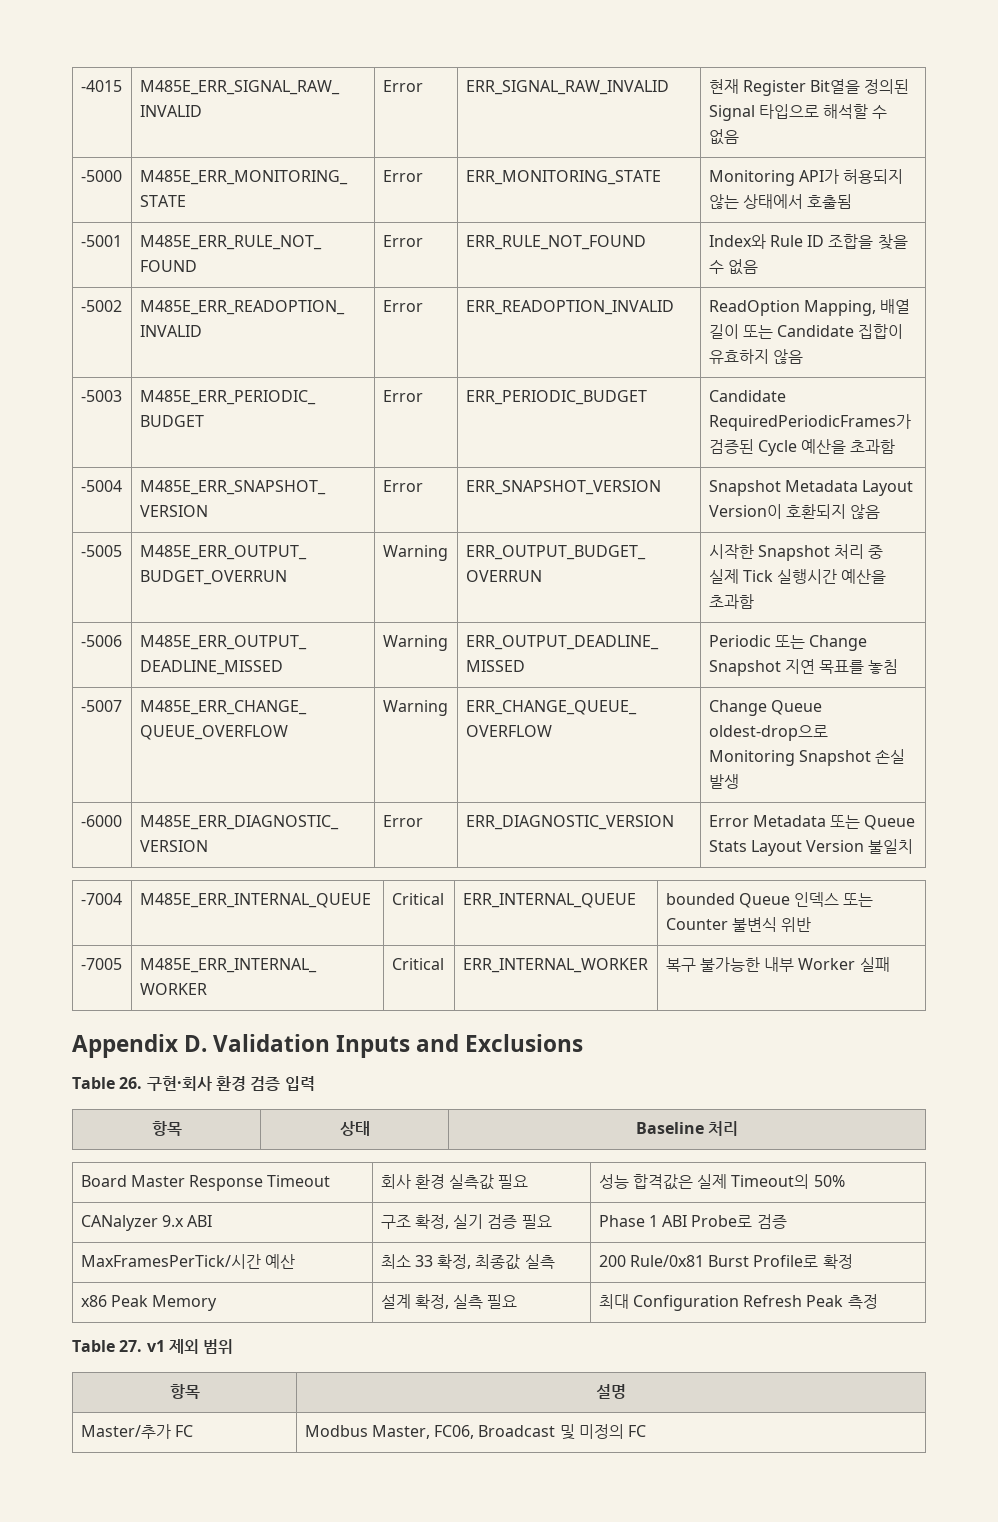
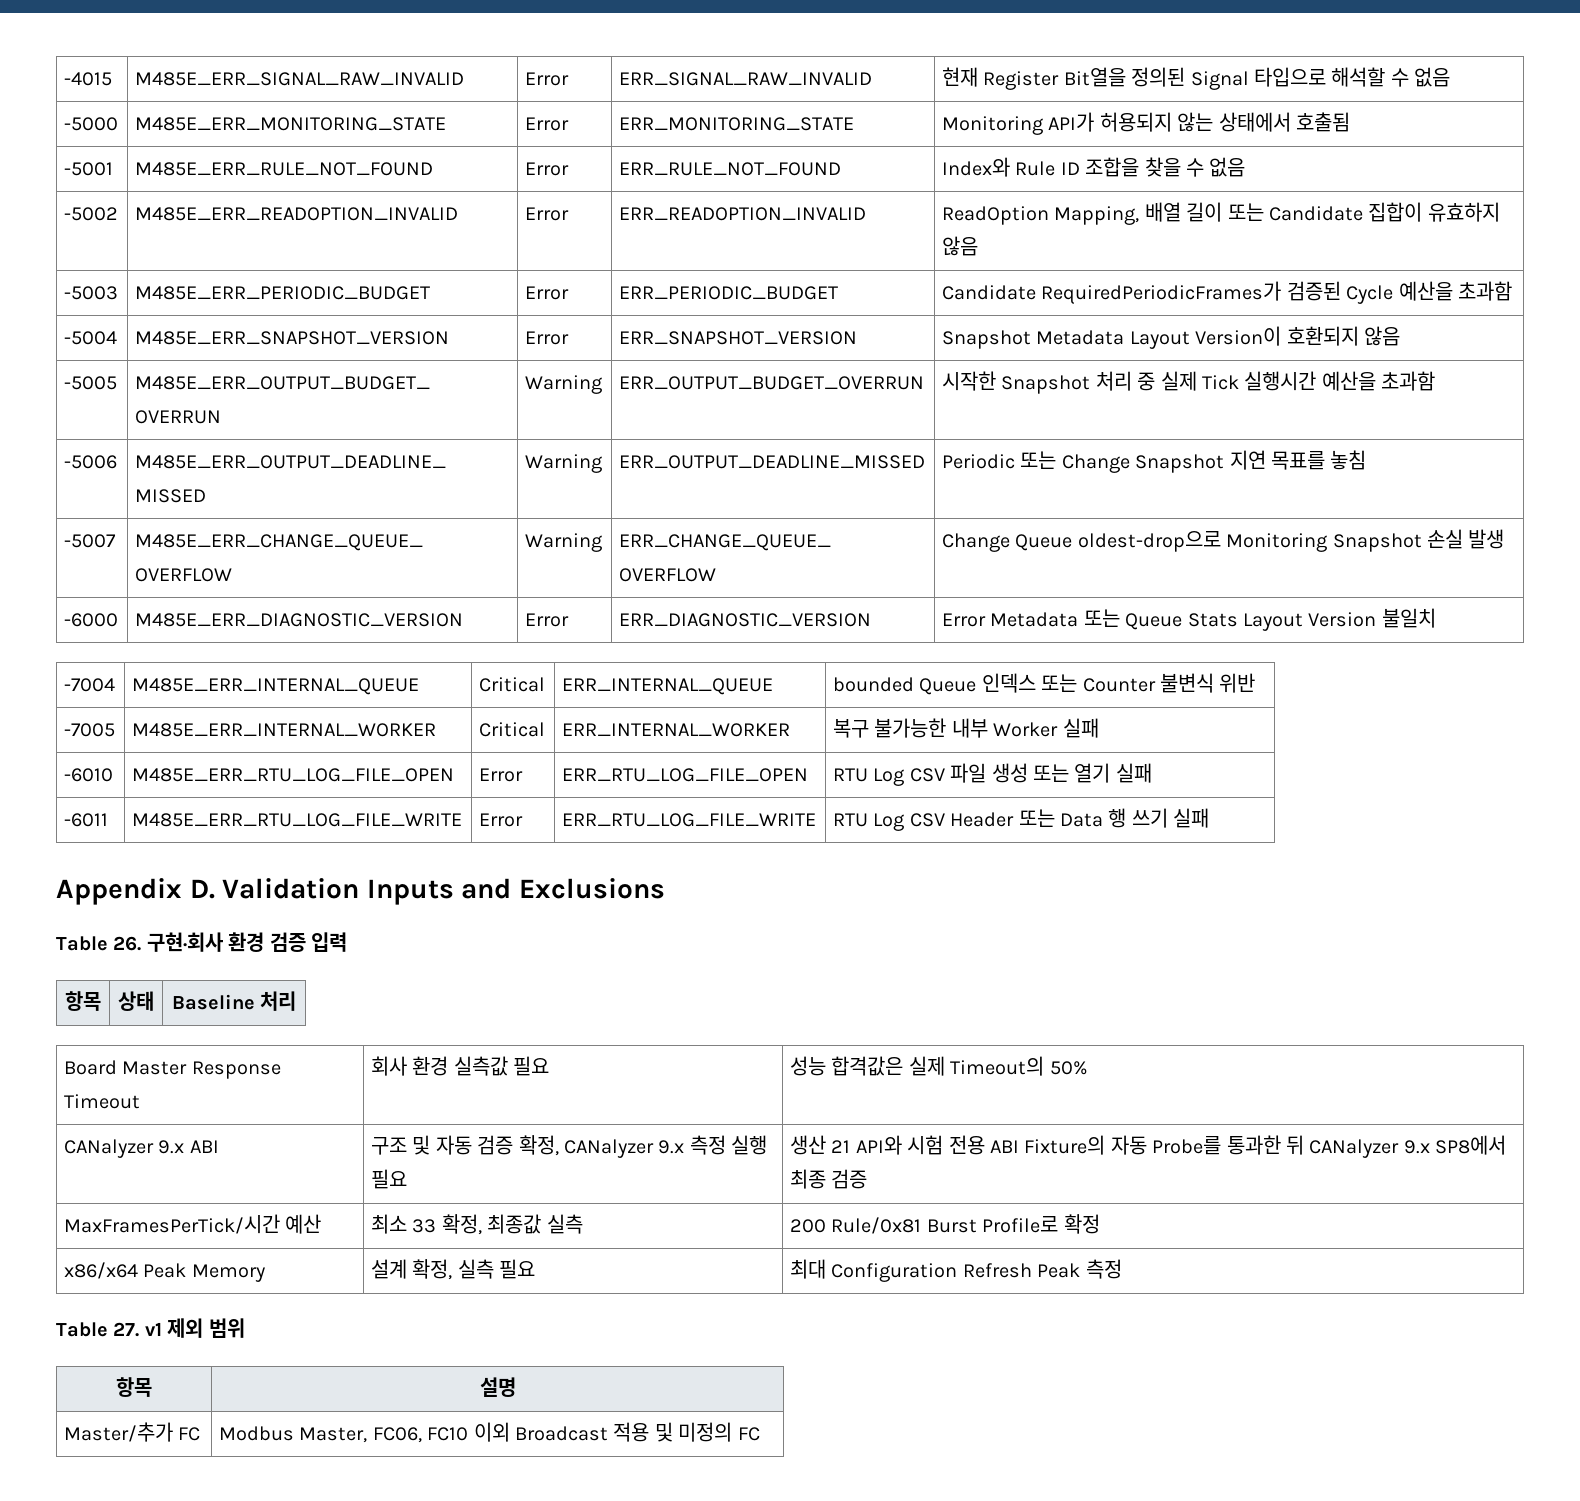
(890, 964) none -> [64,768,114,782] [132,768,455,782] [479,768,524,782] [562,768,809,782] [833,763,1152,786] [64,813,109,827] [132,813,463,827] [479,813,524,827] [562,813,817,827] [833,808,1210,831] // -6010 | M485E_ERR_RTU_LOG_FILE_OPEN | Error | ERR_RTU_LOG_FILE_OPEN | RTU Log CSV 파일 생성 또는 열기 실패 // -6011 | M485E_ERR_RTU_LOG_FILE_WRITE | Error | ERR_RTU_LOG_FILE_WRITE | RTU Log CSV Header 또는 Data 행 쓰기 실패
[414,1214,552,1229] [598,1215,753,1227] 확정, 실기 검증 필요 | Phase 1 ABI Probe로 -> [412,1135,768,1158] [371,1169,408,1189] [790,1135,1507,1158] [790,1169,827,1189] 및 자동 검증 확정, CANalyzer 9.x 측정 실행 필요 | 생산 21 API와 시험 전용 ABI Fixture의 자동 Probe를 통과한 뒤 CANalyzer 9.x SP8에서 최종
[80,1295,107,1307] x86 -> [64,1262,139,1279] x86/x64
[478,1425,556,1437] Broadcast -> [427,1422,650,1442] FC10 이외 Broadcast 적용

